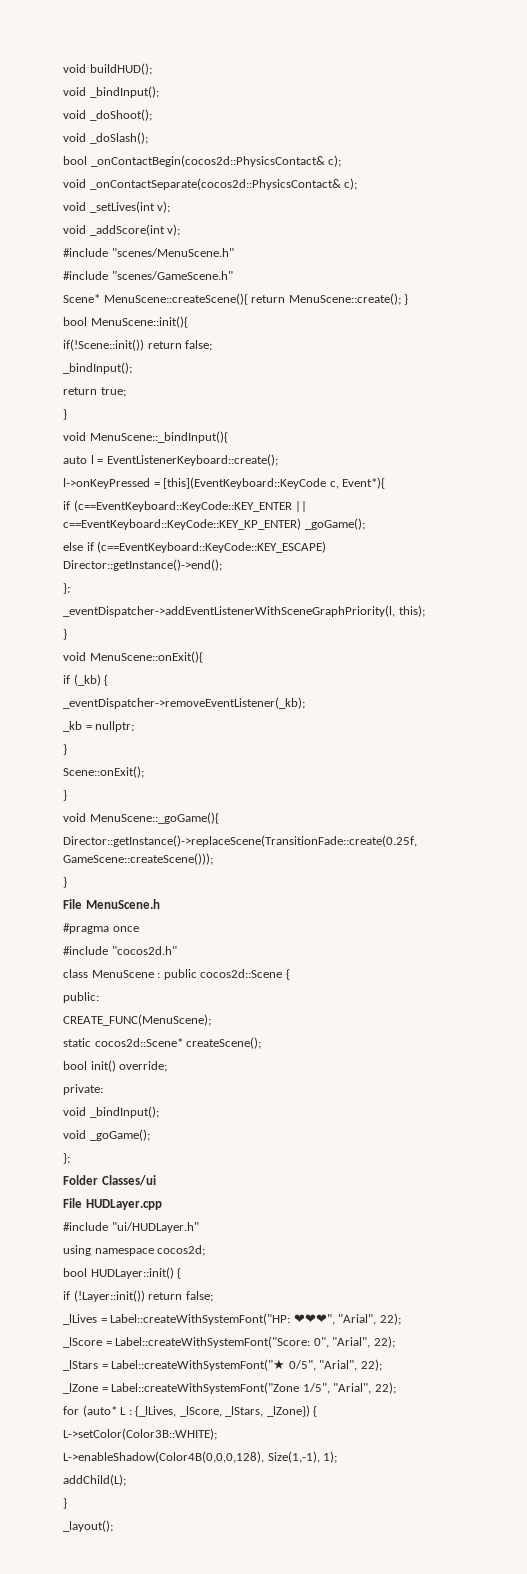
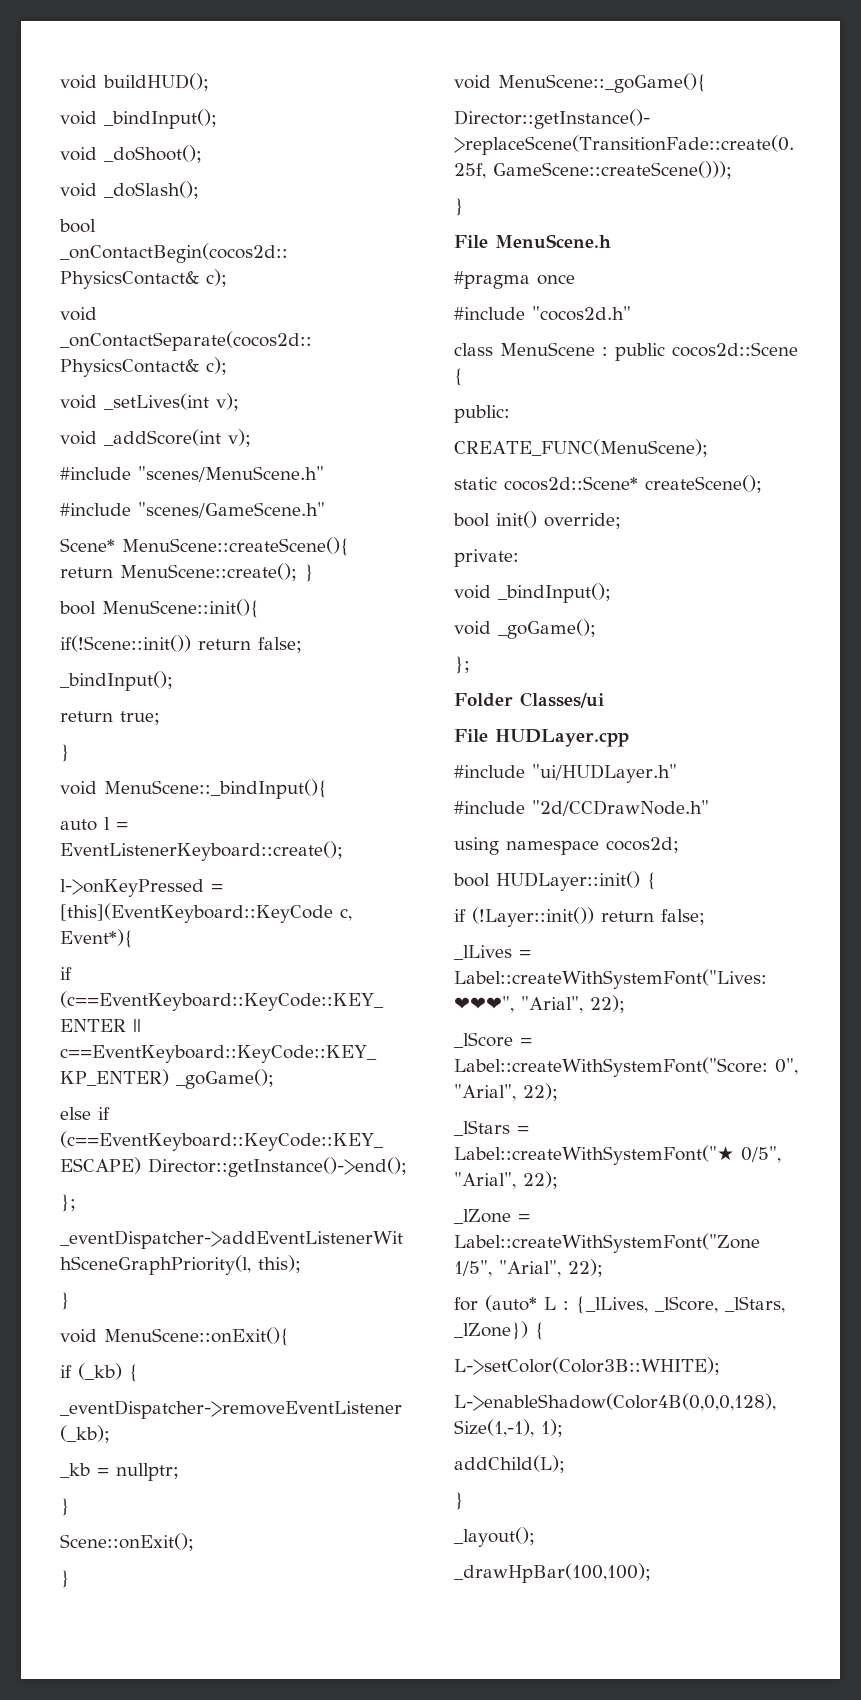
(199, 1227) none -> [454,800,709,816] // #include "2d/CCDrawNode.h"
[110,1313,291,1325] Label::createWithSystemFont("HP: -> [454,969,767,989] Label::createWithSystemFont("Lives:
(113, 1526) none -> [454,1563,651,1583] // _drawHpBar(100,100);

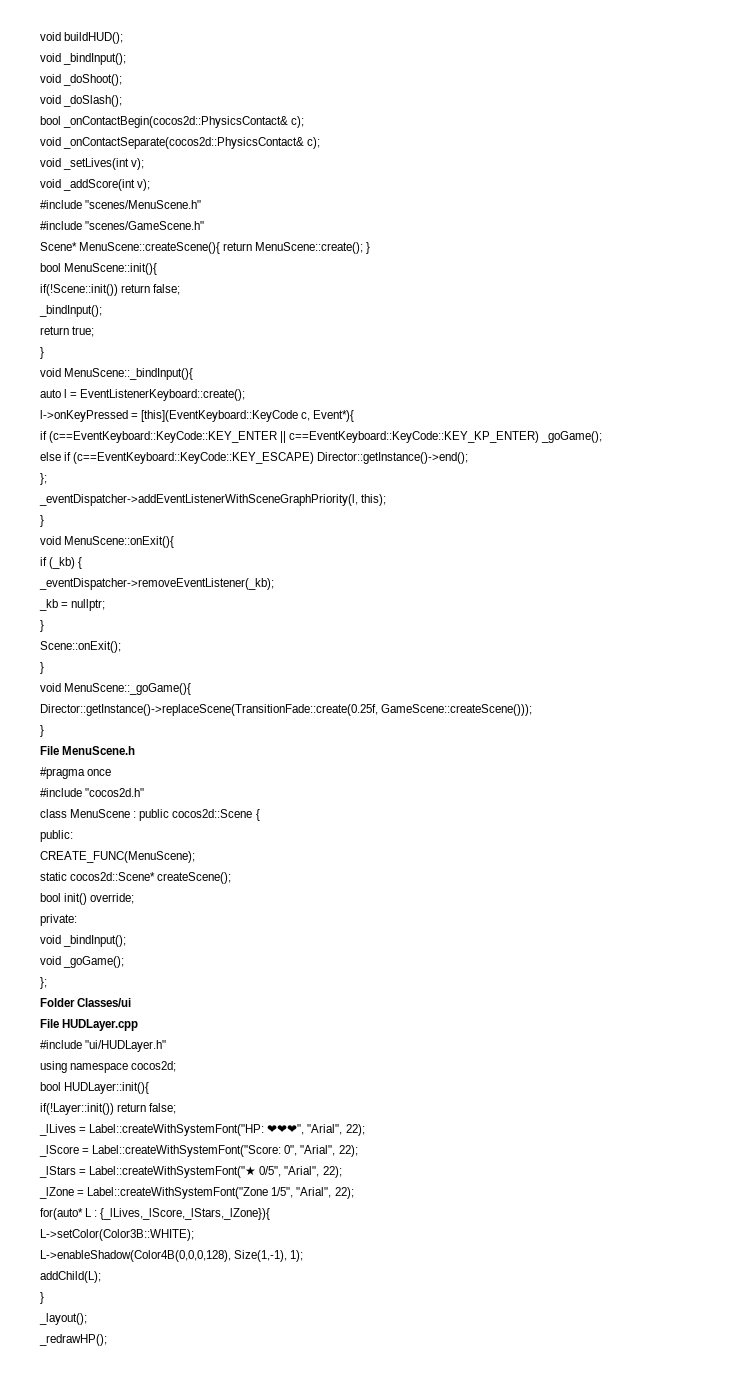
[454,800,709,816] // #include "2d/CCDrawNode.h" -> (167, 1046) none
[496,871,657,891] [454,907,594,927] HUDLayer::init() { // if (!Layer::init()) -> [64,1082,150,1094] [40,1103,114,1115] HUDLayer::init(){ // if(!Layer::init())
[454,969,767,989] Label::createWithSystemFont("Lives: -> [89,1124,265,1136] Label::createWithSystemFont("HP:
[454,1295,785,1314] [454,1321,545,1340] for (auto* L : {_lLives, _lScore, _lStars, _lZone}) { -> [40,1208,271,1220] for(auto* L : {_lLives,_lScore,_lStars,_lZone}){
[454,1563,651,1583] _drawHpBar(100,100); -> [39,1334,107,1346] _redrawHP();

